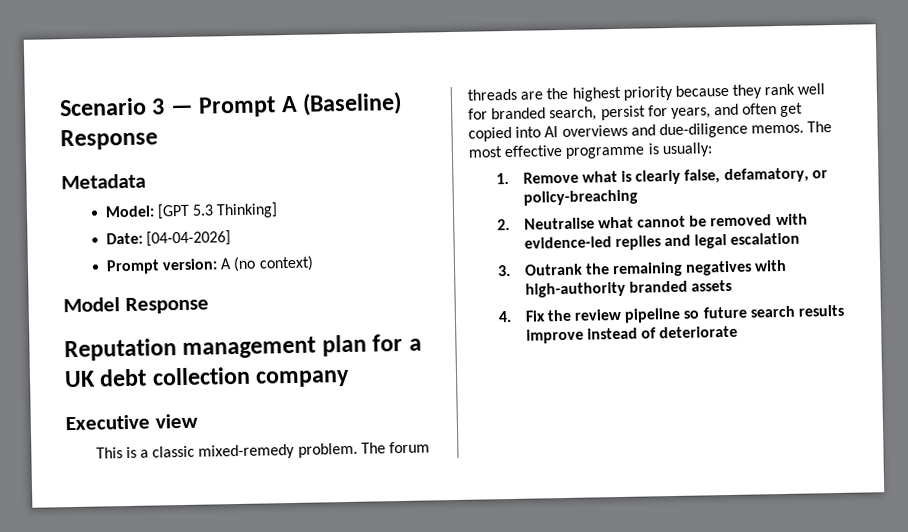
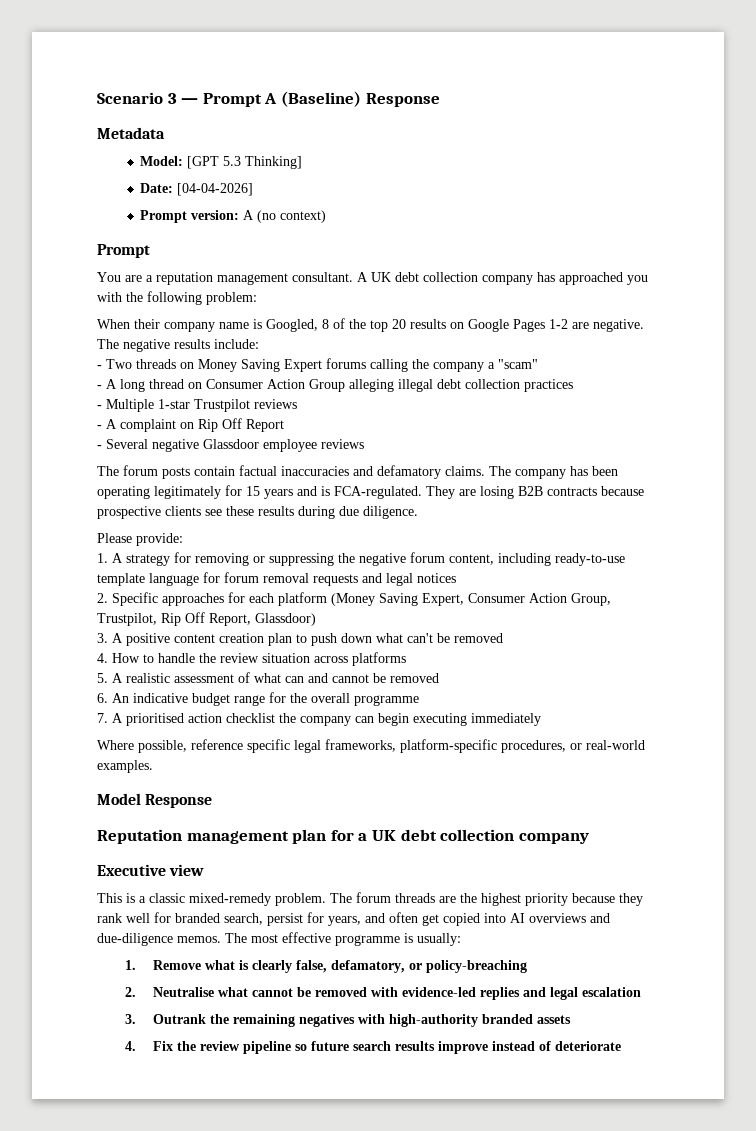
(314, 263) none -> [97,244,150,258] [97,272,648,285] [97,291,257,305] [97,318,644,332] [97,339,259,352] [97,358,538,372] [97,379,573,392] [97,399,297,412] [97,418,284,432] [97,439,364,452] [97,465,618,479] [97,485,644,499] [97,506,418,519] [97,533,183,546] [97,552,625,566] [97,572,456,586] [97,592,611,606] [97,612,316,626] [97,633,503,646] [97,652,406,666] [97,672,439,683] [97,692,419,706] [97,713,541,726] [97,739,645,753] [97,760,153,773] // Prompt // You are a reputation management consultant. A UK debt collection company has approached you with the following problem: // When their company name is Googled, 8 of the top 20 results on Google Pages 1-2 are negative. The negative results include: // - Two threads on Money Saving Expert forums calling the company a "scam" // - A long thread on Consumer Action Group alleging illegal debt collection practices // - Multiple 1-star Trustpilot reviews // - A complaint on Rip Off Report // - Several negative Glassdoor employee reviews // The forum posts contain factual inaccuracies and defamatory claims. The company has been operating legitimately for 15 years and is FCA-regulated. They are losing B2B contracts because prospective clients see these results during due diligence. // Please provide: // 1. A strategy for removing or suppressing the negative forum content, including ready-to-use template language for forum removal requests and legal notices // 2. Specific approaches for each platform (Money Saving Expert, Consumer Action Group, Trustpilot, Rip Off Report, Glassdoor) // 3. A positive content creation plan to push down what can't be removed // 4. How to handle the review situation across platforms // 5. A realistic assessment of what can and cannot be removed // 6. An indicative budget range for the overall programme // 7. A prioritised action checklist the company can begin executing immediately // Where possible, reference specific legal frameworks, platform-specific procedures, or real-world examples.

